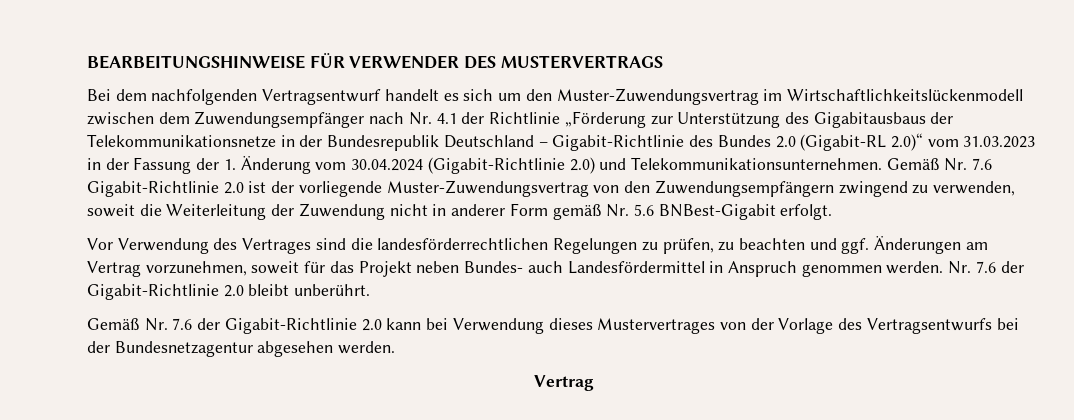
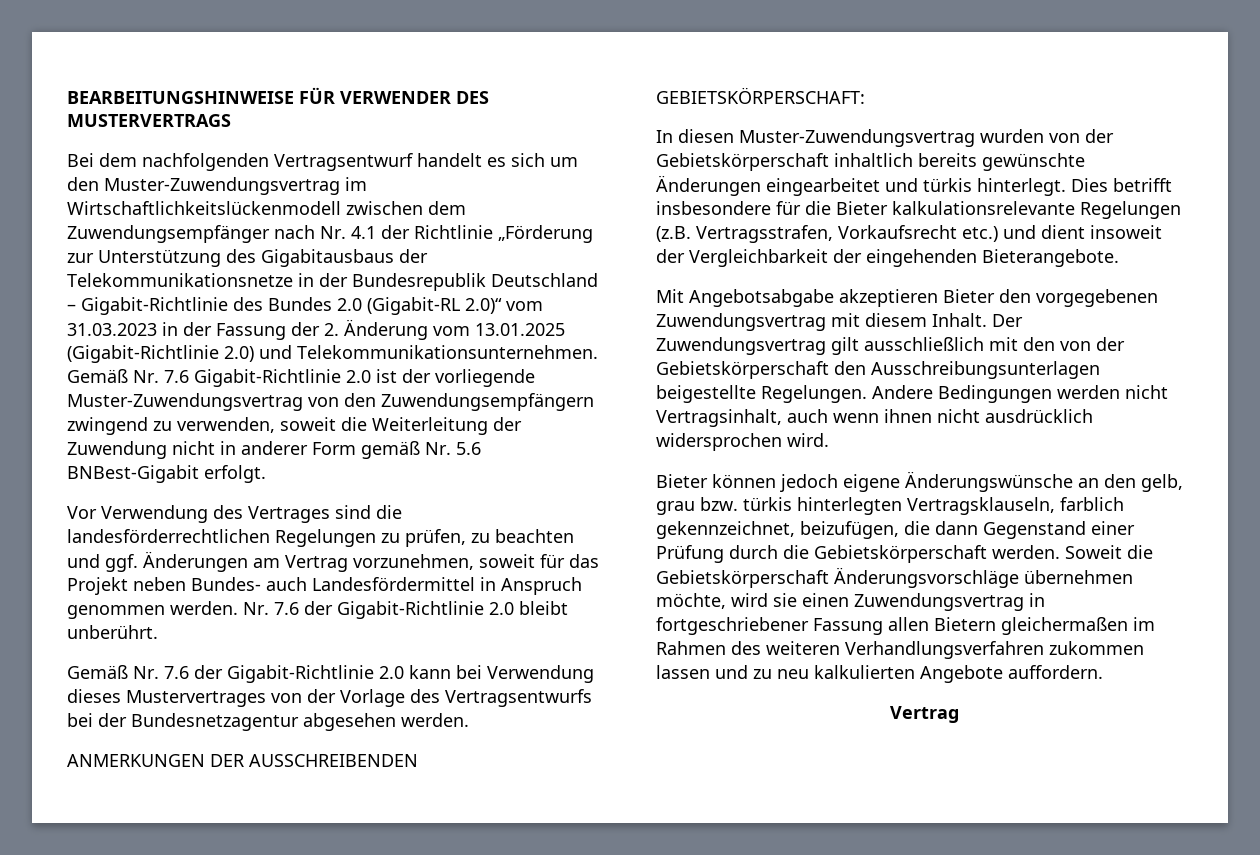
[223,159,236,170] 1. -> [324,323,339,336] 2.
[351,159,424,171] 30.04.2024 -> [475,323,565,336] 13.01.2025
(396, 347) none -> [67,754,418,767] [656,87,865,104] [656,129,1114,147] [656,153,1085,171] [656,175,1172,196] [656,201,1181,219] [656,225,1162,243] [656,249,1119,267] [656,289,1158,307] [656,313,1023,331] [656,337,1125,355] [656,361,1100,379] [656,385,1168,403] [656,409,1093,427] [656,433,829,451] [656,471,1183,492] [656,497,1124,515] [656,521,1135,539] [656,545,1153,563] [656,567,1133,588] [656,593,1045,611] [656,617,1155,635] [656,641,1144,659] [656,665,1103,683] // ANMERKUNGEN DER AUSSCHREIBENDEN GEBIETSKÖRPERSCHAFT: // In diesen Muster-Zuwendungsvertrag wurden von der Gebietskörperschaft inhaltlich bereits gewünschte Änderungen eingearbeitet und türkis hinterlegt. Dies betrifft insbesondere für die Bieter kalkulationsrelevante Regelungen (z.B. Vertragsstrafen, Vorkaufsrecht etc.) und dient insoweit der Vergleichbarkeit der eingehenden Bieterangebote. // Mit Angebotsabgabe akzeptieren Bieter den vorgegebenen Zuwendungsvertrag mit diesem Inhalt. Der Zuwendungsvertrag gilt ausschließlich mit den von der Gebietskörperschaft den Ausschreibungsunterlagen beigestellte Regelungen. Andere Bedingungen werden nicht Vertragsinhalt, auch wenn ihnen nicht ausdrücklich widersprochen wird. // Bieter können jedoch eigene Änderungswünsche an den gelb, grau bzw. türkis hinterlegten Vertragsklauseln, farblich gekennzeichnet, beizufügen, die dann Gegenstand einer Prüfung durch die Gebietskörperschaft werden. Soweit die Gebietskörperschaft Änderungsvorschläge übernehmen möchte, wird sie einen Zuwendungsvertrag in fortgeschriebener Fassung allen Bietern gleichermaßen im Rahmen des weiteren Verhandlungsverfahren zukommen lassen und zu neu kalkulierten Angebote auffordern.

